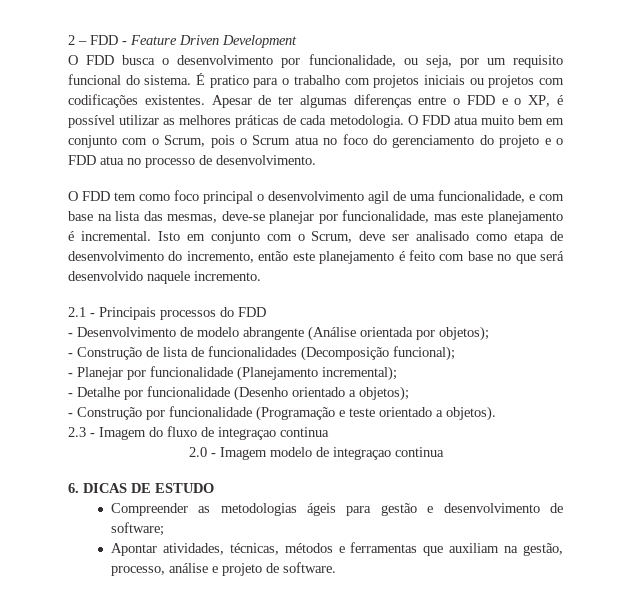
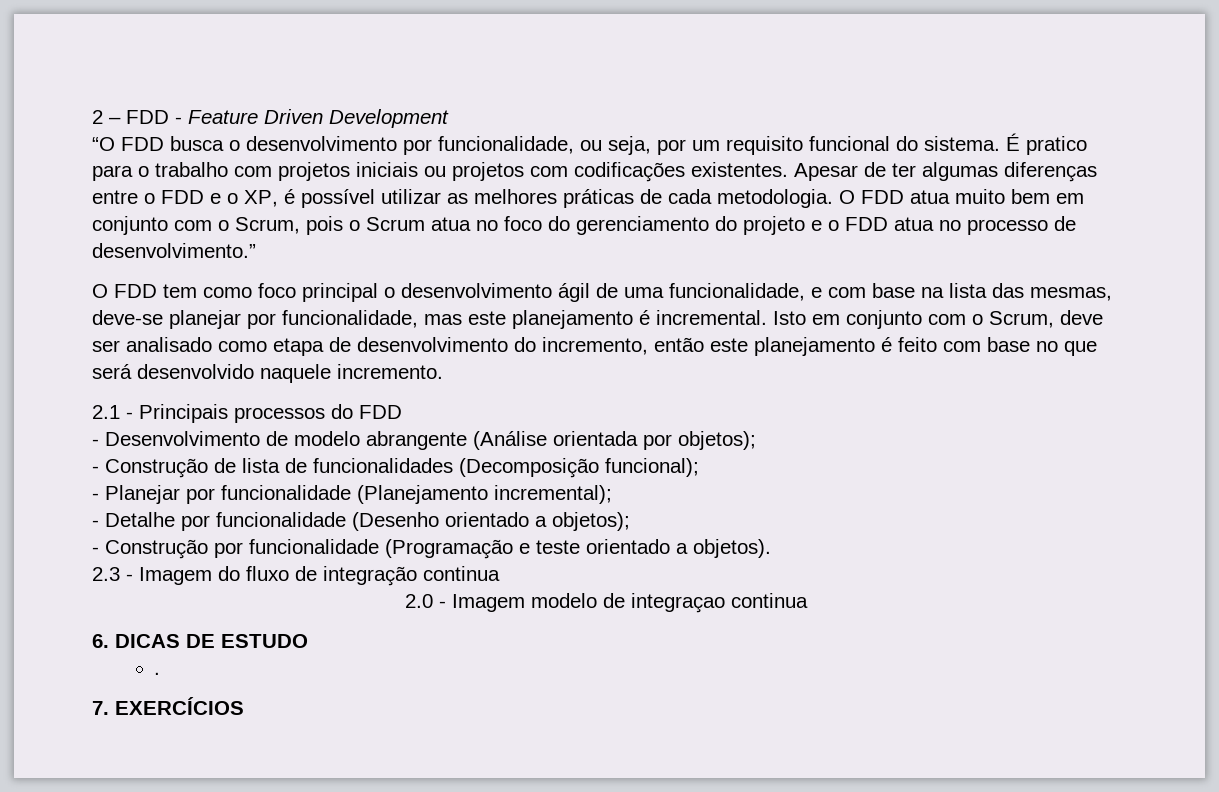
[68,55,78,65] O -> [92,137,115,151] “O
[216,155,316,165] desenvolvimento. -> [92,243,256,258] desenvolvimento.”
[368,191,389,204] agil -> [558,283,590,302] ágil
[218,427,276,440] integraçao -> [323,566,417,586] integração
[110,503,563,516] [110,522,164,536] [110,542,564,556] [110,562,336,576] Compreender as metodologias ágeis para gestão e desenvolvimento de software; // Apontar atividades, técnicas, métodos e ferramentas que auxiliam na gestão, processo, análise e projeto de software. -> [154,672,161,675] [92,697,244,715] . // 7. EXERCÍCIOS

